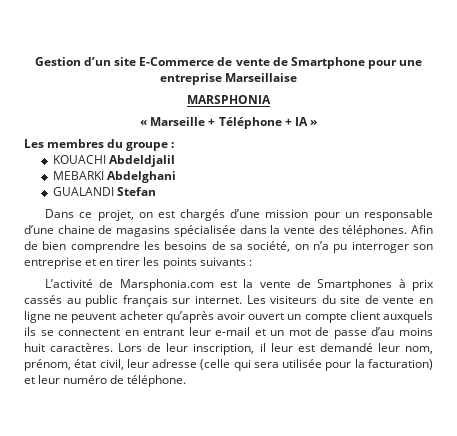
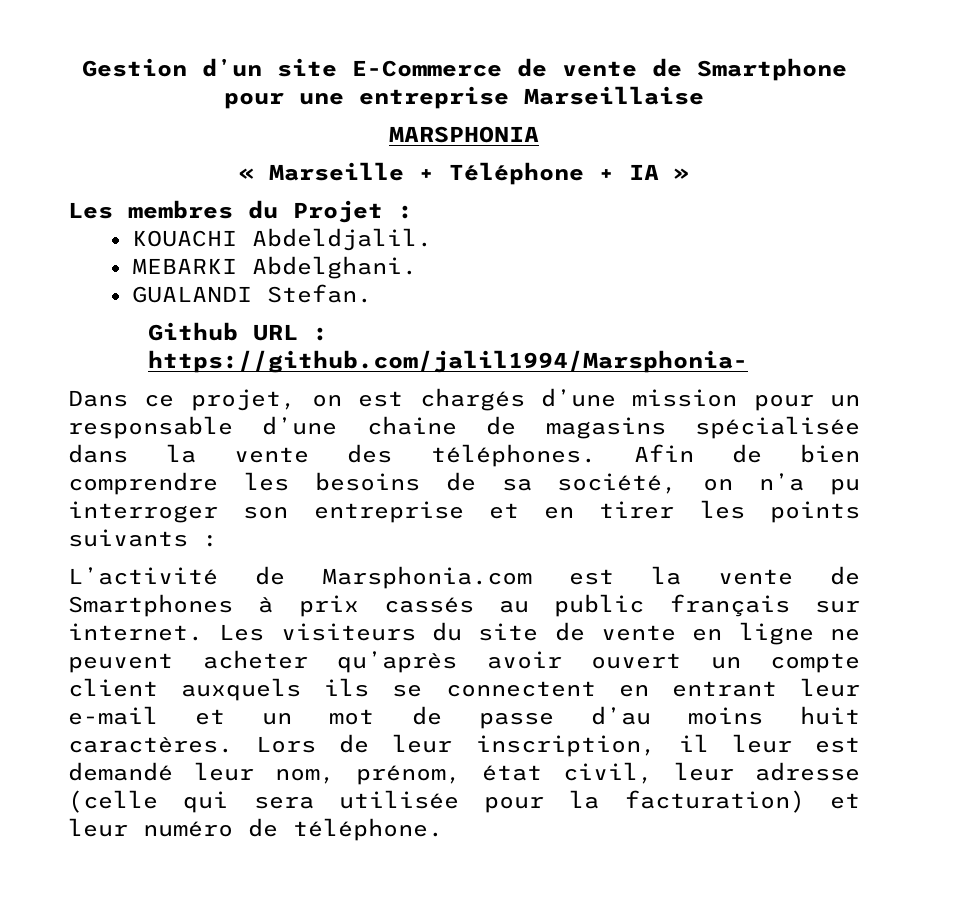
[126,142,169,151] groupe -> [293,200,383,223] Projet
[108,155,175,167] Abdeldjalil -> [251,228,432,251] Abdeldjalil.
[106,171,176,183] Abdelghani -> [251,256,417,279] Abdelghani.
[116,187,156,196] Stefan -> [266,284,372,303] [148,322,329,341] [148,350,749,373] Stefan. // Github URL : https://github.com/jalil1994/Marsphonia-

